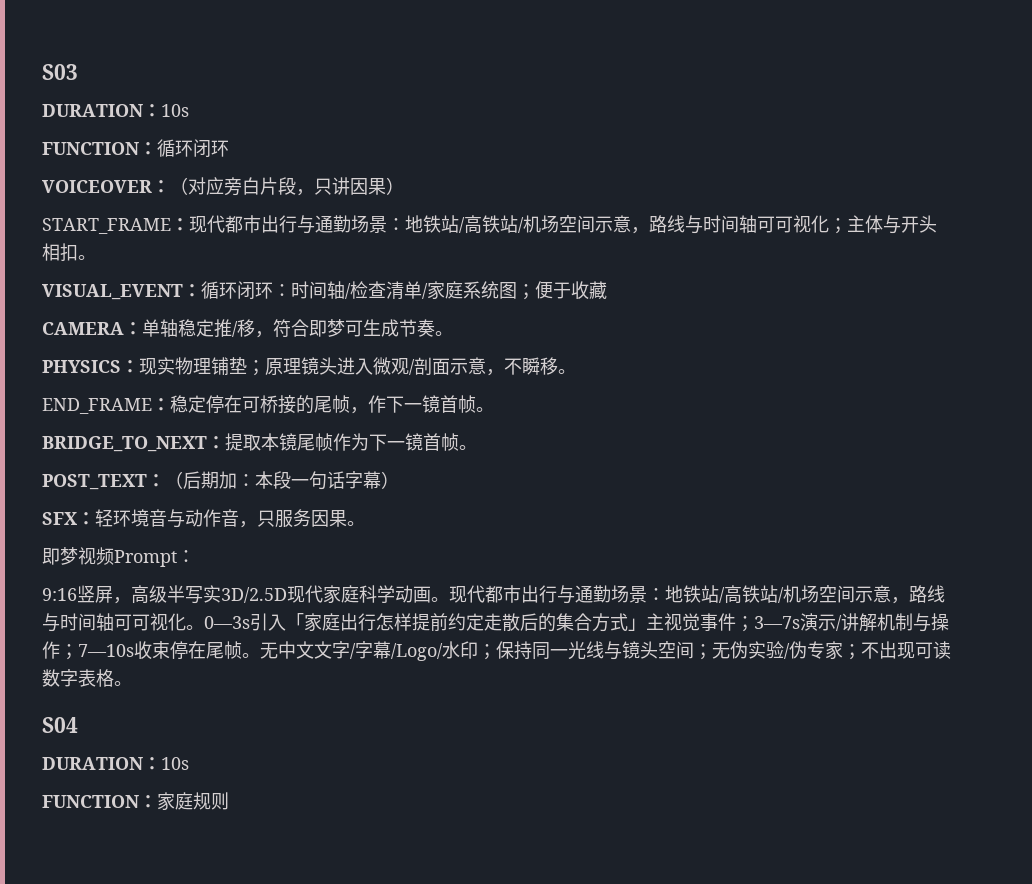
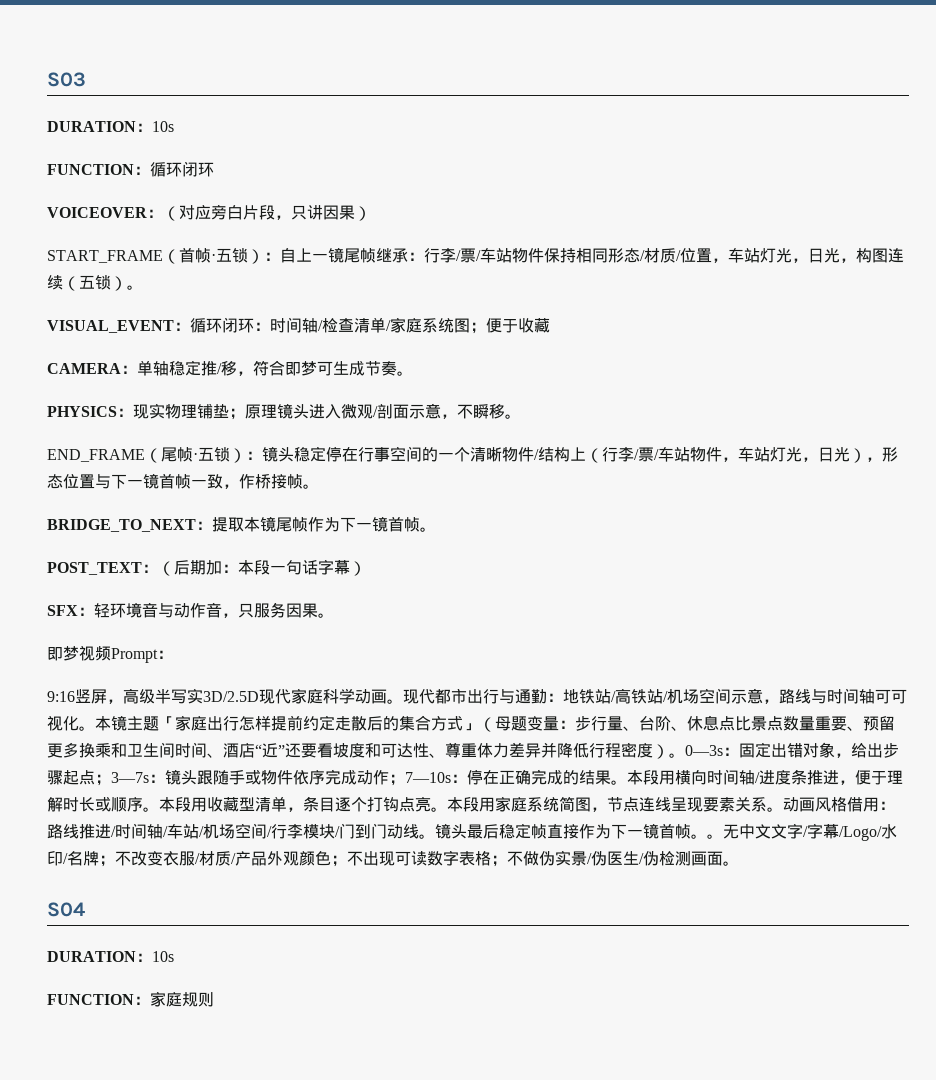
[171,215,937,234] [42,243,78,262] ：现代都市出行与通勤场景：地铁站/高铁站/机场空间示意，路线与时间轴可可视化；主体与开头相扣 -> [163,247,904,264] [47,275,127,291] （首帧·五锁）：自上一镜尾帧继承：行李/票/车站物件保持相同形态/材质/位置，车站灯光，日光，构图连续（五锁）
[152,395,458,414] ：稳定停在可桥接的尾帧，作下一镜首 -> [145,446,898,463] [47,473,287,489] （尾帧·五锁）：镜头稳定停在行事空间的一个清晰物件/结构上（行李/票/车站物件，车站灯光，日光），形态位置与下一镜首帧一致，作桥接
[611,585,647,603] 场景 -> (547, 696) none
[204,613,286,631] 0—3s引入 -> [95,715,159,731] 本镜主题
[646,613,949,632] [42,641,242,660] 主视觉事件；3—7s演示/讲解机制与操作；7—10s收束停在尾帧 -> [479,715,895,732] [47,742,899,759] [47,769,903,786] [47,796,895,812] [47,823,707,839] （母题变量：步行量、台阶、休息点比景点数量重要、预留更多换乘和卫生间时间、酒店“近”还要看坡度和可达性、尊重体力差异并降低行程密度）。0—3s：固定出错对象，给出步骤起点；3—7s：镜头跟随手或物件依序完成动作；7—10s：停在正确完成的结果。本段用横向时间轴/进度条推进，便于理解时长或顺序。本段用收藏型清单，条目逐个打钩点亮。本段用家庭系统简图，节点连线呈现要素关系。动画风格借用：路线推进/时间轴/车站/机场空间/行李模块/门到门动线。镜头最后稳定帧直接作为下一镜首帧。
[478,641,843,660] ；保持同一光线与镜头空间；无伪实验/伪专家 -> [63,851,331,867] /名牌；不改变衣服/材质/产品外观颜色
(114, 678) none -> [491,850,723,867] ；不做伪实景/伪医生/伪检测画面

